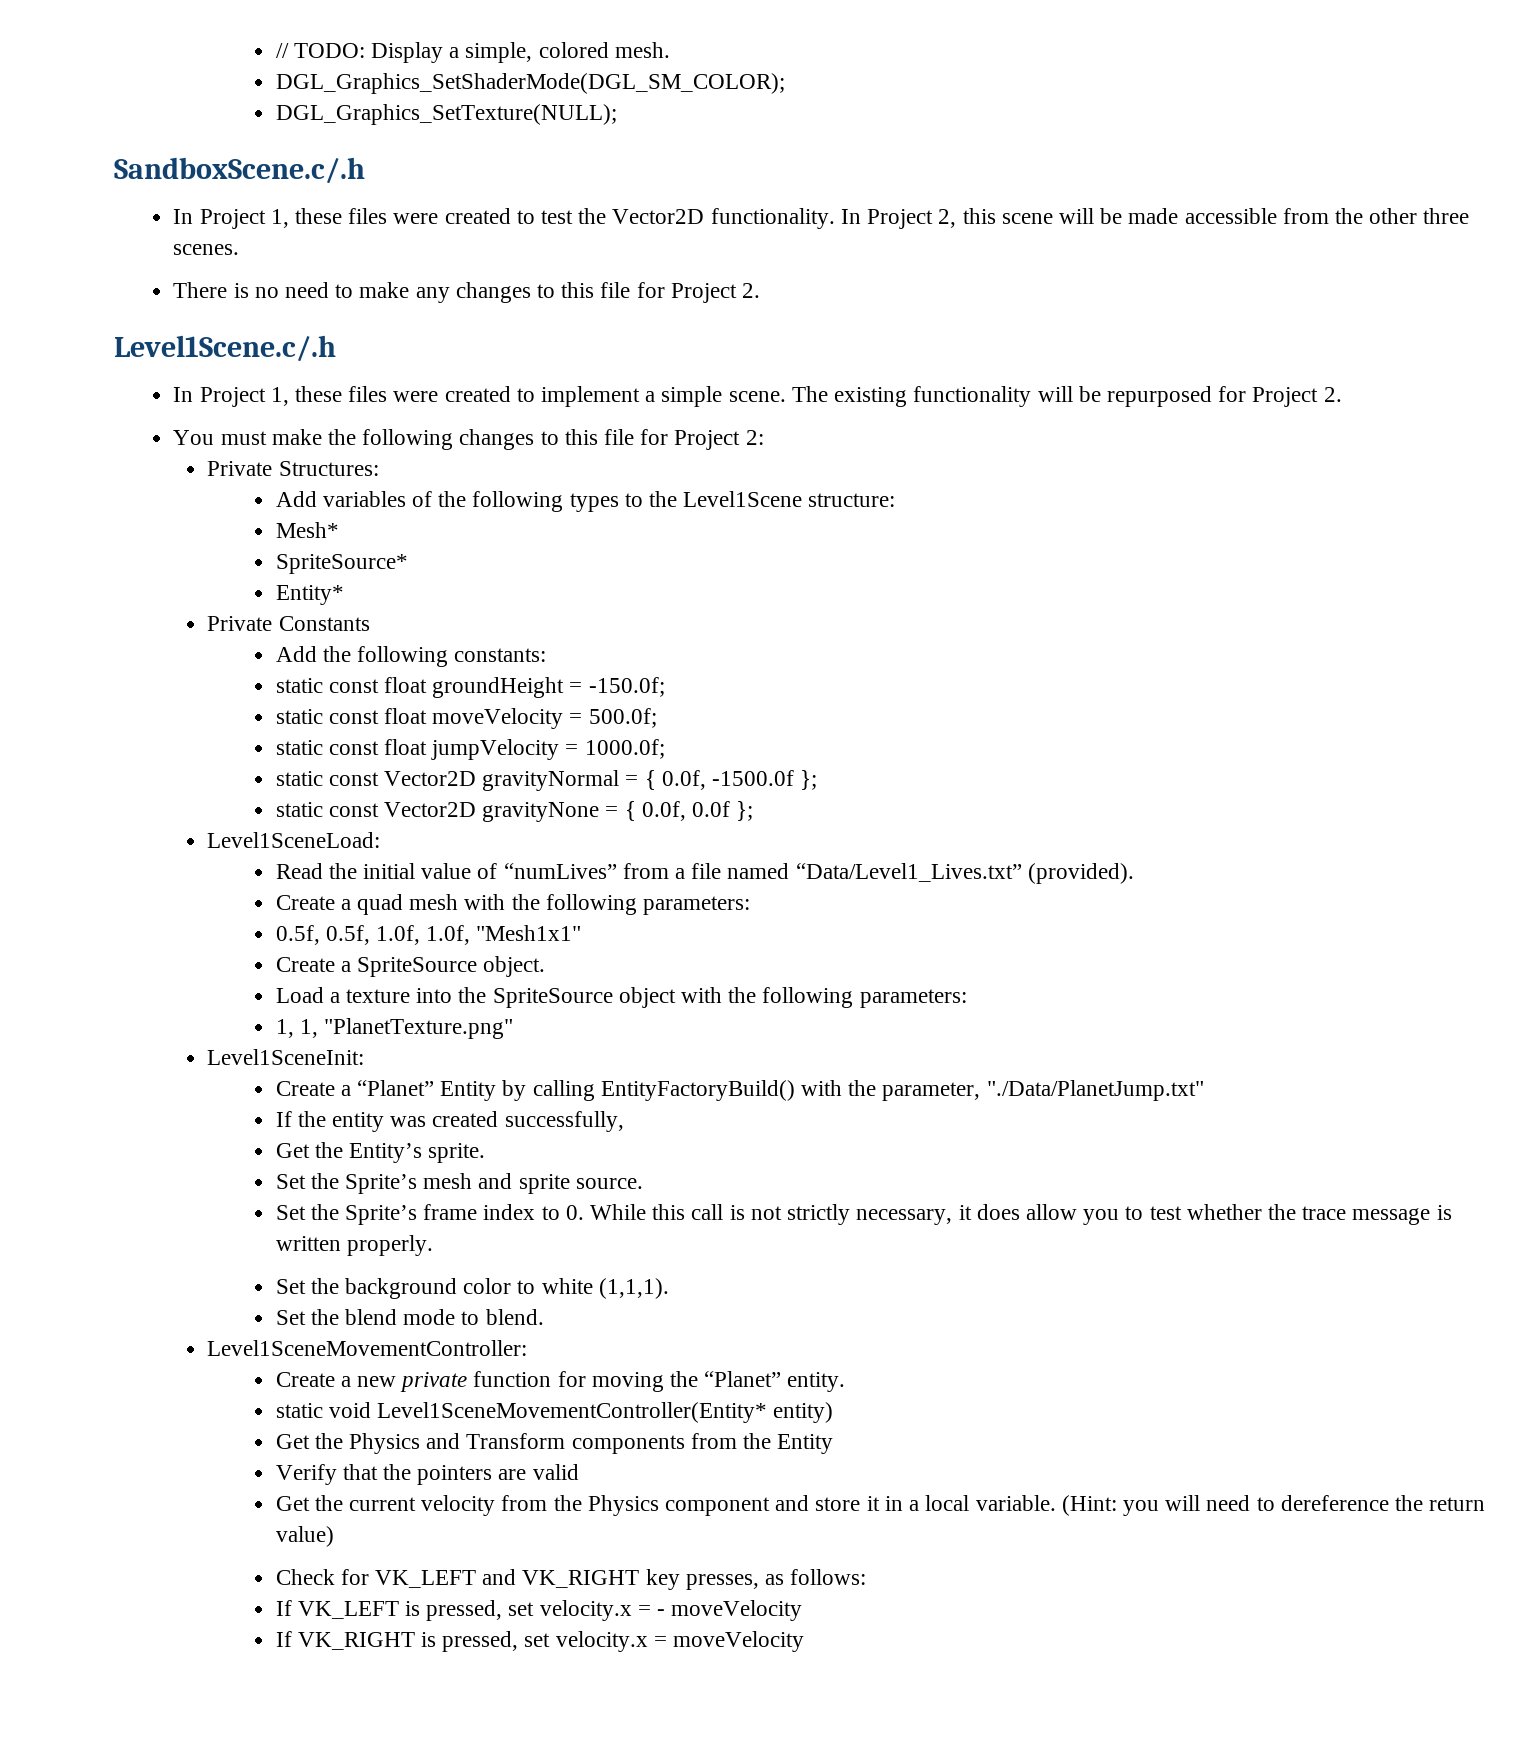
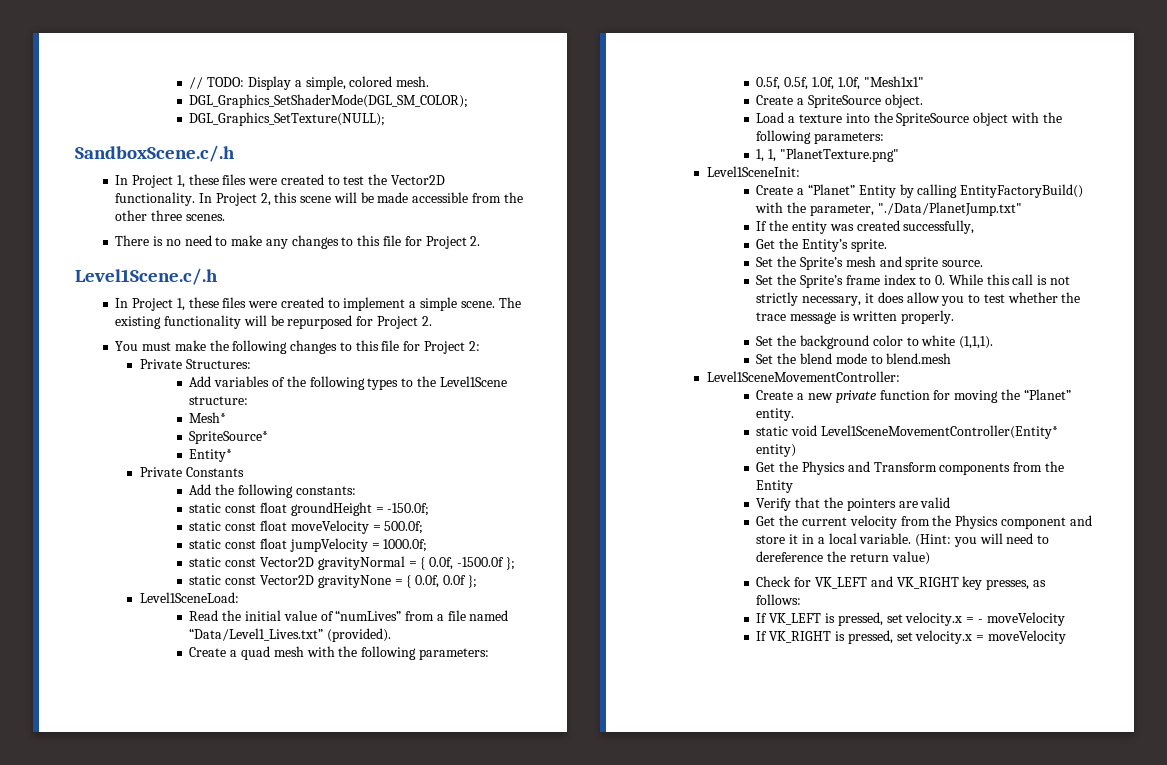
[485,1309,544,1325] blend. -> [886,353,952,364] blend.mesh

